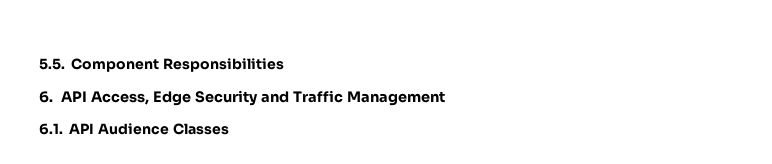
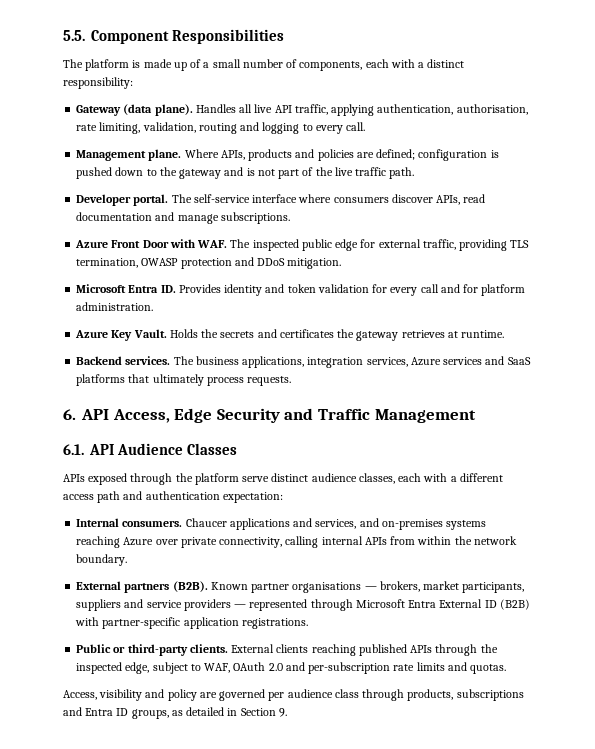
(285, 65) none -> [63,59,465,71] [63,77,133,89] [76,104,528,116] [76,122,366,134] [76,149,499,161] [76,167,415,179] [76,194,486,206] [76,212,290,224] [75,239,530,251] [76,257,342,269] [76,284,526,296] [76,302,154,311] [75,329,505,341] [76,356,531,368] [76,374,292,386] // The platform is made up of a small number of components, each with a distinct responsibility: // Gateway (data plane). Handles all live API traffic, applying authentication, authorisation, rate limiting, validation, routing and logging to every call. // Management plane. Where APIs, products and policies are defined; configuration is pushed down to the gateway and is not part of the live traffic path. // Developer portal. The self-service interface where consumers discover APIs, read documentation and manage subscriptions. // Azure Front Door with WAF. The inspected public edge for external traffic, providing TLS termination, OWASP protection and DDoS mitigation. // Microsoft Entra ID. Provides identity and token validation for every call and for platform administration. // Azure Key Vault. Holds the secrets and certificates the gateway retrieves at runtime. // Backend services. The business applications, integration services, Azure services and SaaS platforms that ultimately process requests.
(229, 129) none -> [63,473,503,485] [63,491,283,503] [76,518,487,530] [76,536,517,548] [76,554,128,566] [76,581,525,593] [76,599,530,611] [75,617,308,629] [76,644,498,656] [76,662,507,674] [63,689,524,701] [63,707,287,719] // APIs exposed through the platform serve distinct audience classes, each with a different access path and authentication expectation: // Internal consumers. Chaucer applications and services, and on-premises systems reaching Azure over private connectivity, calling internal APIs from within the network boundary. // External partners (B2B). Known partner organisations — brokers, market participants, suppliers and service providers — represented through Microsoft Entra External ID (B2B) with partner-specific application registrations. // Public or third-party clients. External clients reaching published APIs through the inspected edge, subject to WAF, OAuth 2.0 and per-subscription rate limits and quotas. // Access, visibility and policy are governed per audience class through products, subscriptions and Entra ID groups, as detailed in Section 9.

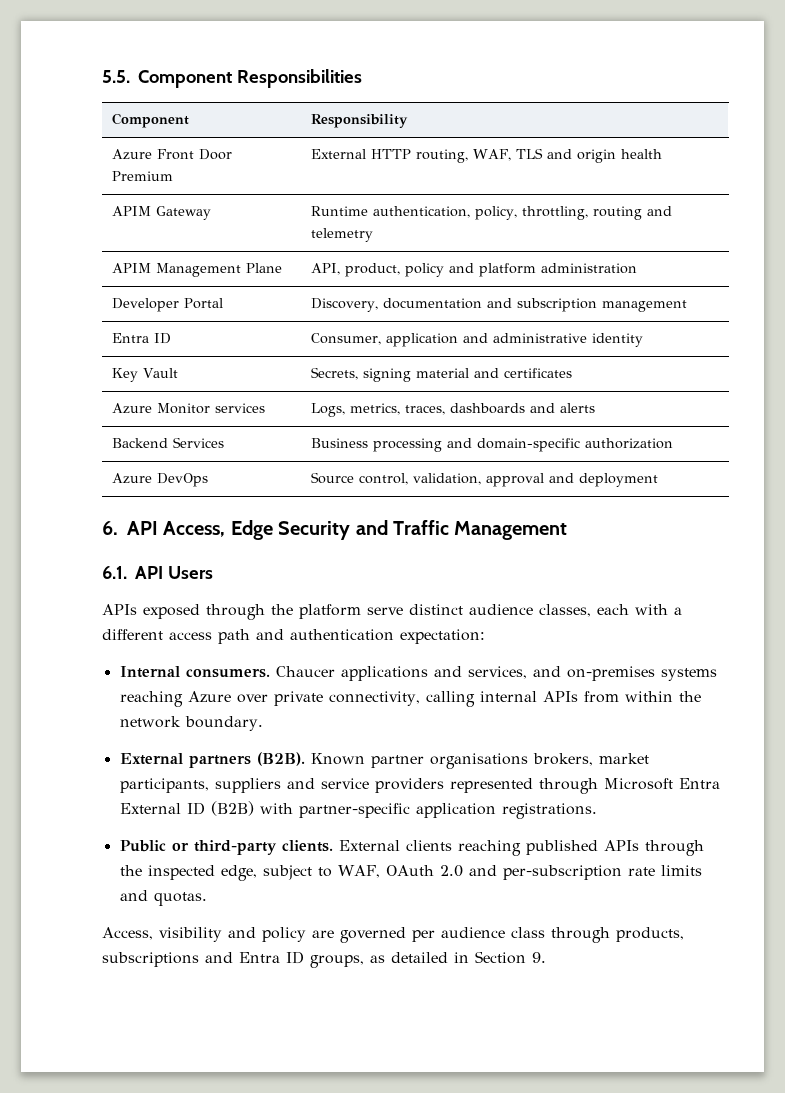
[63,59,465,71] [63,77,133,89] [76,104,528,116] [76,122,366,134] [76,149,499,161] [76,167,415,179] [76,194,486,206] [76,212,290,224] [75,239,530,251] [76,257,342,269] [76,284,526,296] [76,302,154,311] [75,329,505,341] [76,356,531,368] [76,374,292,386] // The platform is made up of a small number of components, each with a distinct responsibility: // Gateway (data plane). Handles all live API traffic, applying authentication, authorisation, rate limiting, validation, routing and logging to every call. // Management plane. Where APIs, products and policies are defined; configuration is pushed down to the gateway and is not part of the live traffic path. // Developer portal. The self-service interface where consumers discover APIs, read documentation and manage subscriptions. // Azure Front Door with WAF. The inspected public edge for external traffic, providing TLS termination, OWASP protection and DDoS mitigation. // Microsoft Entra ID. Provides identity and token validation for every call and for platform administration. // Azure Key Vault. Holds the secrets and certificates the gateway retrieves at runtime. // Backend services. The business applications, integration services, Azure services and SaaS platforms that ultimately process requests. -> [111,113,189,128] [310,114,408,128] [111,149,232,160] [111,171,173,181] [310,148,662,163] [111,206,211,220] [310,206,672,220] [310,228,373,242] [111,263,282,277] [310,263,637,277] [111,298,223,312] [310,298,687,312] [111,333,171,344] [310,333,643,347] [111,368,178,382] [310,367,572,382] [111,403,265,414] [310,403,595,417] [111,437,224,448] [310,438,673,452] [111,473,208,487] [310,472,658,487] // Component | Responsibility // Azure Front Door Premium | External HTTP routing, WAF, TLS and origin health // APIM Gateway | Runtime authentication, policy, throttling, routing and telemetry // APIM Management Plane | API, product, policy and platform administration // Developer Portal | Discovery, documentation and subscription management // Entra ID | Consumer, application and administrative identity // Key Vault | Secrets, signing material and certificates // Azure Monitor services | Logs, metrics, traces, dashboards and alerts // Backend Services | Business processing and domain-specific authorization // Azure DevOps | Source control, validation, approval and deployment
[117,443,238,455] Audience Classes -> [167,566,213,579] Users
[364,586,377,590] — -> (528, 761) none
[234,604,247,608] — -> (444, 785) none

